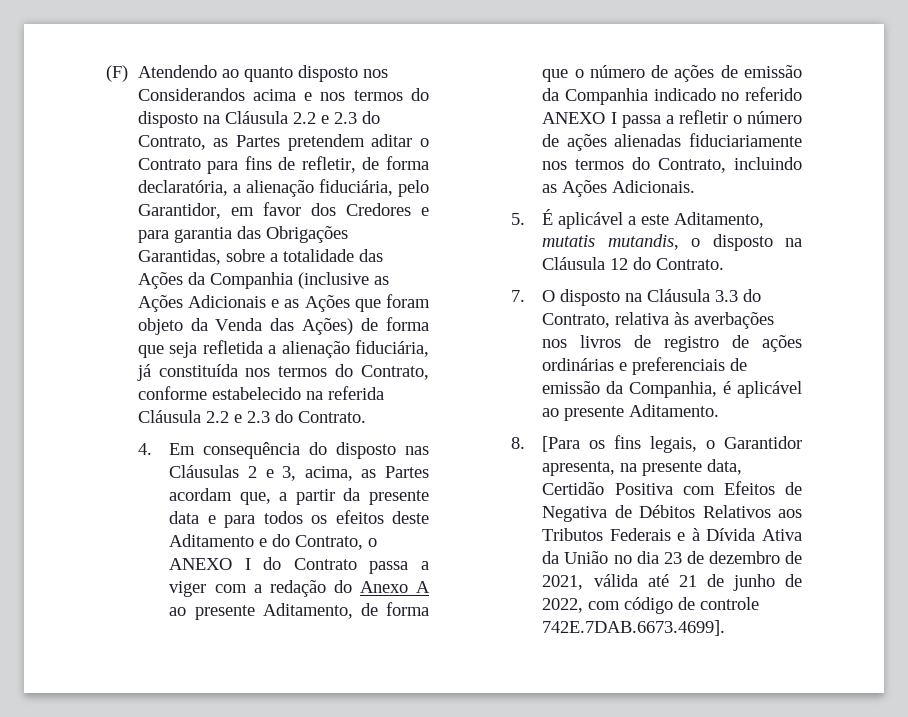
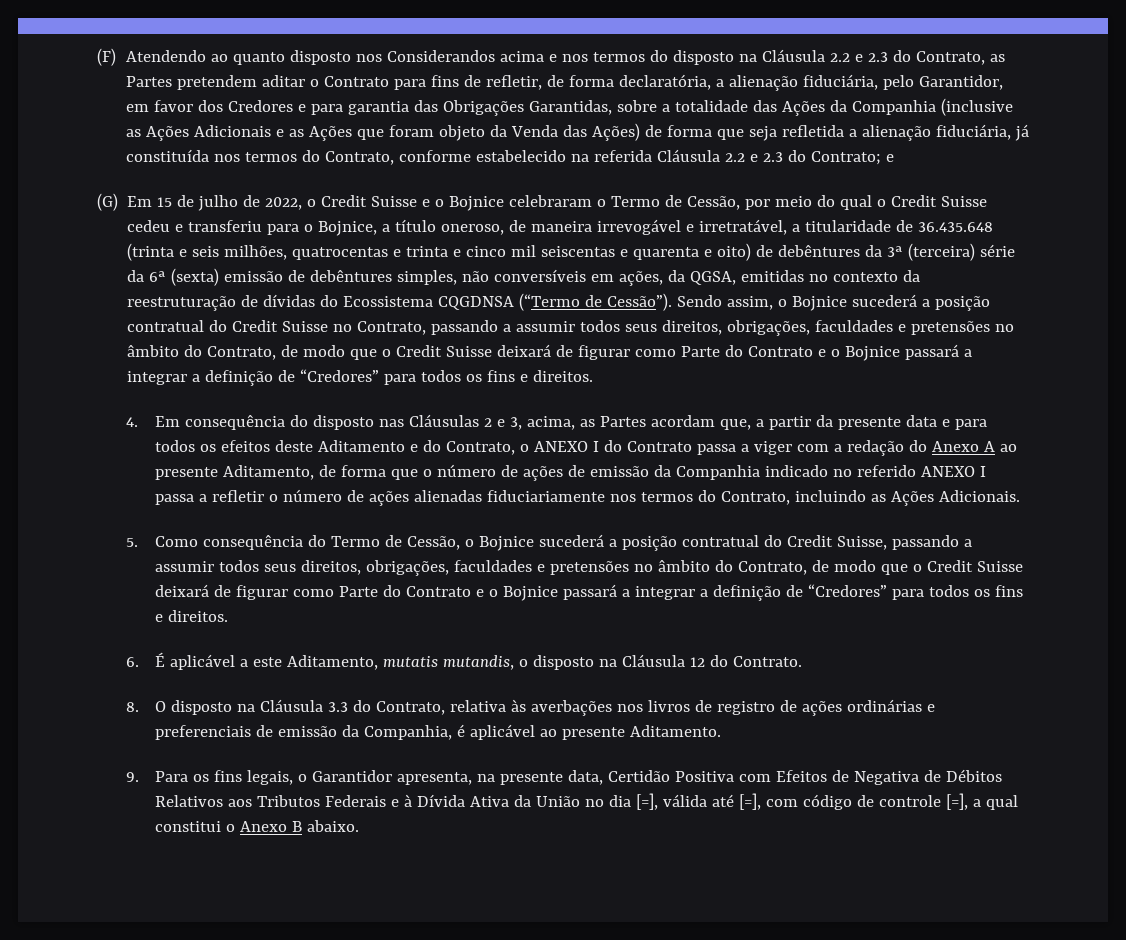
[297,411,366,423] Contrato. -> [810,151,894,165] [97,193,988,211] [127,219,994,236] [127,243,1016,261] [127,268,921,286] [127,293,991,311] [127,320,1015,336] [127,344,973,361] [127,369,594,386] Contrato; e // (G) Em 15 de julho de 2022, o Credit Suisse e o Bojnice celebraram o Termo de Cessão, por meio do qual o Credit Suisse cedeu e transferiu para o Bojnice, a título oneroso, de maneira irrevogável e irretratável, a titularidade de 36.435.648 (trinta e seis milhões, quatrocentas e trinta e cinco mil seiscentas e quarenta e oito) de debêntures da 3ª (terceira) série da 6ª (sexta) emissão de debêntures simples, não conversíveis em ações, da QGSA, emitidas no contexto da reestruturação de dívidas do Ecossistema CQGDNSA (“Termo de Cessão”). Sendo assim, o Bojnice sucederá a posição contratual do Credit Suisse no Contrato, passando a assumir todos seus direitos, obrigações, faculdades e pretensões no âmbito do Contrato, de modo que o Credit Suisse deixará de figurar como Parte do Contrato e o Bojnice passará a integrar a definição de “Credores” para todos os fins e direitos.
(525, 219) none -> [155,534,973,551] [155,560,1024,576] [155,584,1024,601] [155,610,229,622] [126,657,140,667] Como consequência do Termo de Cessão, o Bojnice sucederá a posição contratual do Credit Suisse, passando a assumir todos seus direitos, obrigações, faculdades e pretensões no âmbito do Contrato, de modo que o Credit Suisse deixará de figurar como Parte do Contrato e o Bojnice passará a integrar a definição de “Credores” para todos os fins e direitos. // 6.
[510,290,525,302] 7. -> [126,702,140,712] 8.
[510,436,581,452] 8. [Para -> [126,771,189,782] 9. Para
[663,551,803,564] [542,574,802,591] [542,597,760,614] [542,620,726,636] 23 de dezembro de 2021, válida até 21 de junho de 2022, com código de controle 742E.7DAB.6673.4699]. -> [636,793,1018,810] [155,820,360,832] [=], válida até [=], com código de controle [=], a qual constitui o Anexo B abaixo.

